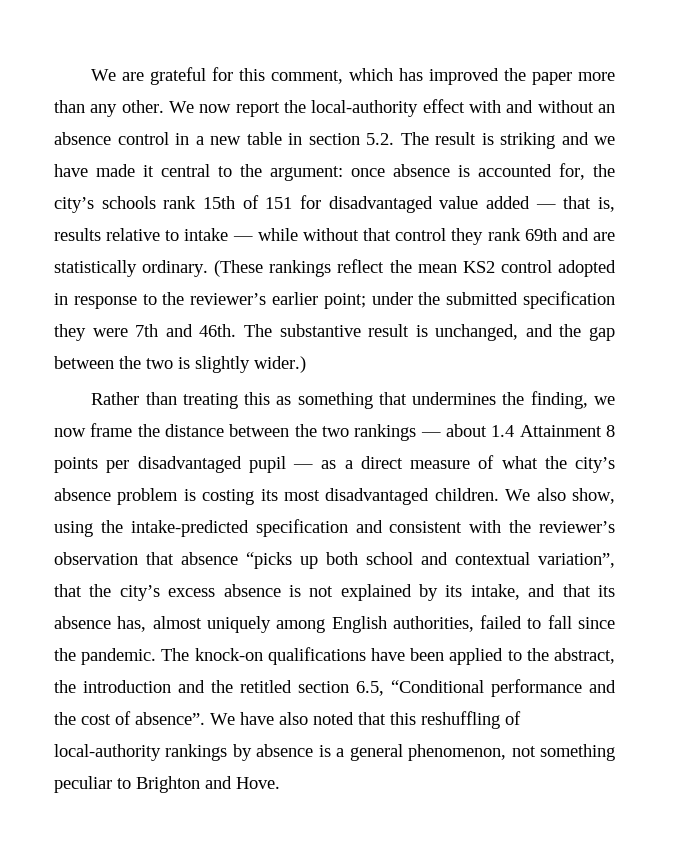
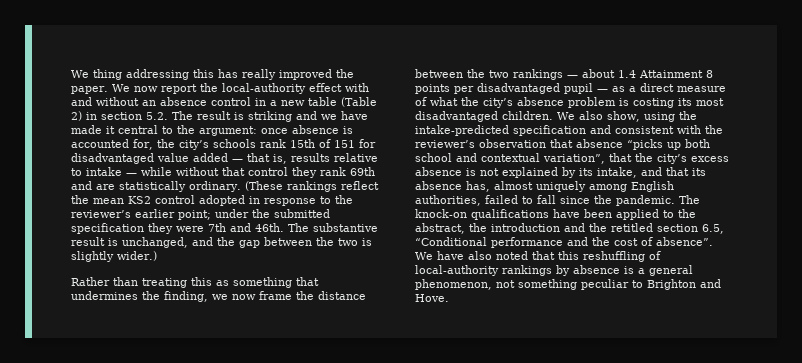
[91,67,615,85] [54,100,164,117] We are grateful for this comment, which has improved the paper more than any other. -> [71,69,354,80] [71,86,108,94] We thing addressing this has really improved the paper.
(282, 138) none -> [341,97,377,107] [71,111,82,121] (Table 2)

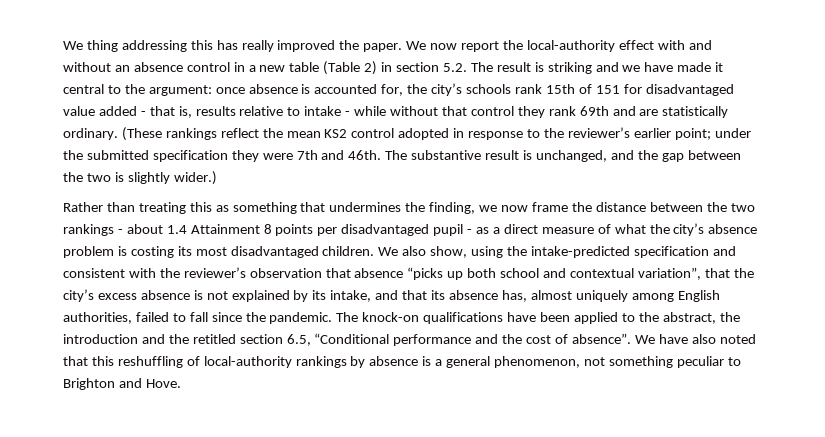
[232,159,243,162] — -> [140,111,146,116] -
[126,173,137,176] — -> [345,111,351,116] -
[567,75,578,78] — -> [117,229,123,234] -
[597,89,608,92] — -> [467,229,473,234] -

